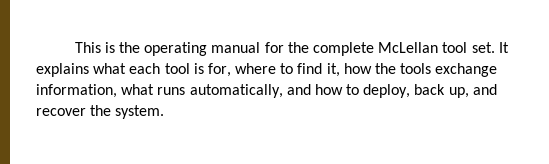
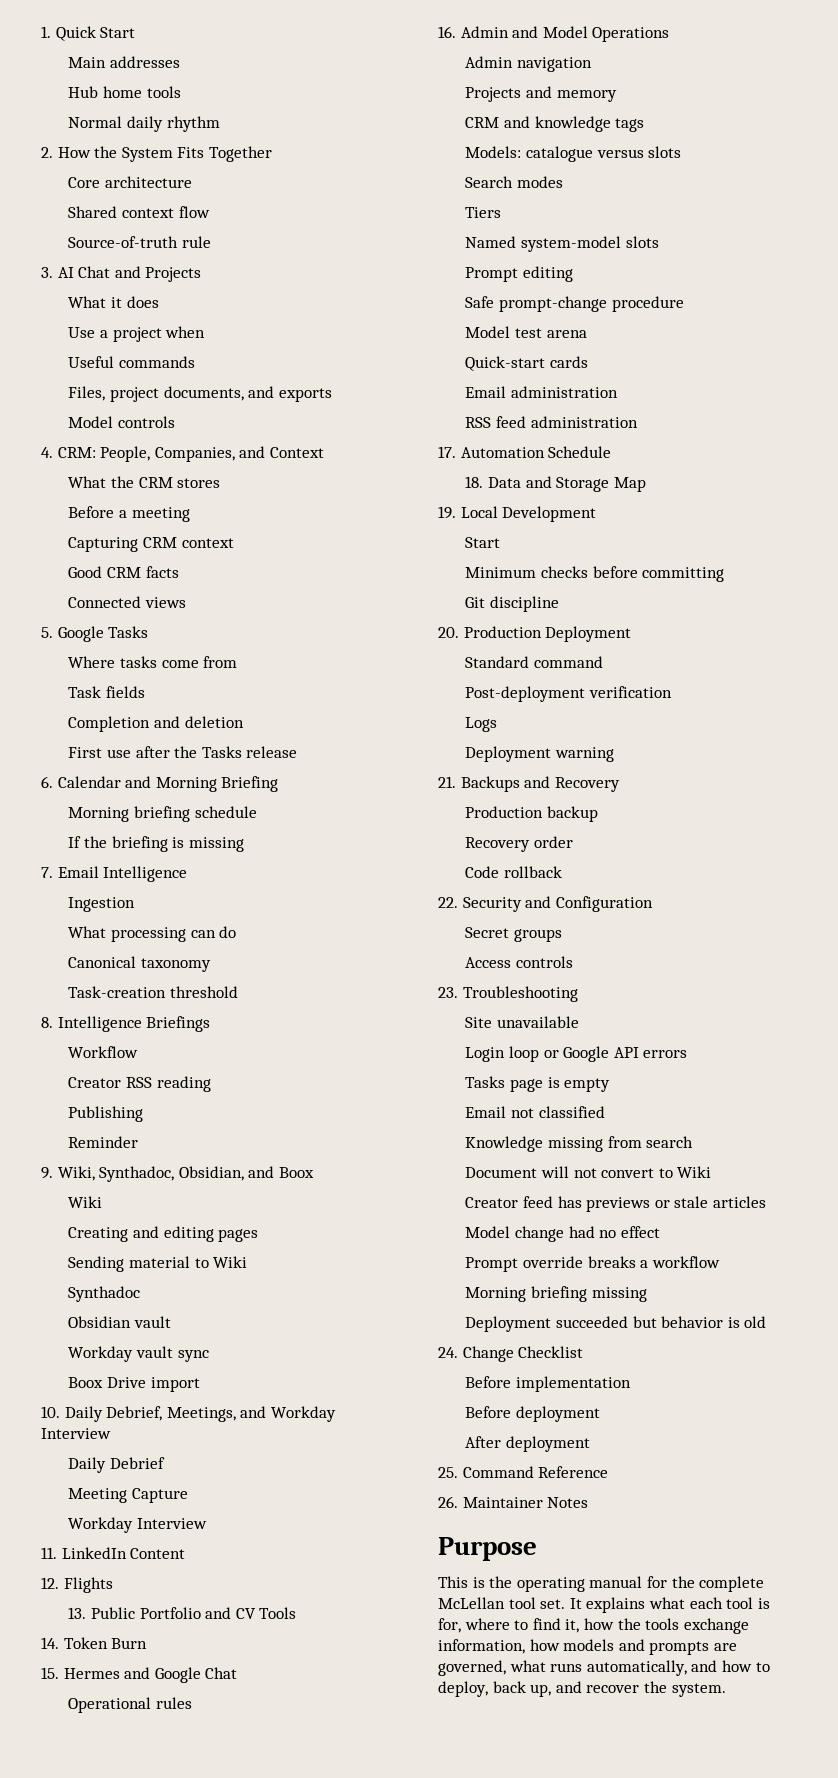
(74, 47) none -> [41,26,136,41] [68,56,181,68] [68,86,181,98] [68,116,220,132] [41,146,272,162] [68,176,193,188] [68,206,210,218] [68,236,212,248] [41,266,202,282] [68,296,159,308] [68,326,206,342] [68,356,196,368] [68,386,332,402] [68,416,176,428] [41,446,324,462] [68,476,221,488] [68,506,190,522] [68,537,234,552] [68,566,179,578] [68,596,187,608] [41,626,149,642] [68,656,238,668] [68,686,146,698] [68,716,244,732] [68,746,298,758] [41,776,279,792] [68,806,257,822] [68,836,244,852] [41,866,188,882] [68,897,136,912] [68,926,237,942] [68,956,212,972] [68,986,239,998] [41,1016,211,1032] [68,1046,139,1058] [68,1076,211,1092] [68,1106,144,1122] [68,1136,139,1148] [41,1166,314,1182] [68,1196,103,1208] [68,1226,259,1242] [68,1256,248,1272] [68,1286,141,1302] [68,1316,172,1328] [68,1346,209,1362] [68,1377,200,1392] [41,1406,336,1422] [41,1428,111,1439] [68,1457,166,1473] [68,1488,189,1503] [68,1517,208,1533] [41,1547,186,1559] [41,1577,113,1593] [68,1607,297,1619] [41,1637,148,1649] [41,1667,238,1683] [68,1697,193,1713] [438,26,670,42] [465,56,593,72] [465,86,617,102] [465,116,645,132] [465,146,682,162] [465,176,564,188] [465,207,502,218] [465,236,659,252] [465,266,574,282] [465,296,684,312] [465,326,587,338] [465,356,589,371] [465,386,619,398] [465,416,638,428] [438,446,612,458] [465,476,646,492] [438,506,597,522] [465,537,501,548] [465,566,725,582] [465,596,560,612] [438,626,632,642] [465,656,604,668] [465,686,673,702] [465,717,498,732] [465,746,615,762] [438,776,620,792] [465,806,599,822] [465,836,574,852] [465,866,563,878] [438,896,653,912] [465,927,563,942] [465,956,574,968] [438,986,578,1002] [465,1016,580,1028] [465,1046,688,1062] [465,1076,611,1092] [465,1106,605,1118] [465,1136,694,1152] [465,1166,712,1178] [465,1196,766,1212] [465,1226,660,1242] [465,1256,720,1272] [465,1286,647,1302] [465,1316,767,1332] [438,1346,584,1362] [465,1376,632,1392] [465,1406,601,1422] [465,1436,591,1452] [438,1466,609,1478] [438,1496,589,1508] [438,1537,537,1561] 1. Quick Start // Main addresses // Hub home tools // Normal daily rhythm // 2. How the System Fits Together // Core architecture // Shared context flow // Source-of-truth rule // 3. AI Chat and Projects // What it does // Use a project when // Useful commands // Files, project documents, and exports // Model controls // 4. CRM: People, Companies, and Context // What the CRM stores // Before a meeting // Capturing CRM context // Good CRM facts // Connected views // 5. Google Tasks // Where tasks come from // Task fields // Completion and deletion // First use after the Tasks release // 6. Calendar and Morning Briefing // Morning briefing schedule // If the briefing is missing // 7. Email Intelligence // Ingestion // What processing can do // Canonical taxonomy // Task-creation threshold // 8. Intelligence Briefings // Workflow // Creator RSS reading // Publishing // Reminder // 9. Wiki, Synthadoc, Obsidian, and Boox // Wiki // Creating and editing pages // Sending material to Wiki // Synthadoc // Obsidian vault // Workday vault sync // Boox Drive import // 10. Daily Debrief, Meetings, and Workday Interview // Daily Debrief // Meeting Capture // Workday Interview // 11. LinkedIn Content // 12. Flights // 13. Public Portfolio and CV Tools // 14. Token Burn // 15. Hermes and Google Chat // Operational rules // 16. Admin and Model Operations // Admin navigation // Projects and memory // CRM and knowledge tags // Models: catalogue versus slots // Search modes // Tiers // Named system-model slots // Prompt editing // Safe prompt-change procedure // Model test arena // Quick-start cards // Email administration // RSS feed administration // 17. Automation Schedule // 18. Data and Storage Map // 19. Local Development // Start // Minimum checks before committing // Git discipline // 20. Production Deployment // Standard command // Post-deployment verification // Logs // Deployment warning // 21. Backups and Recovery // Production backup // Recovery order // Code rollback // 22. Security and Configuration // Secret groups // Access controls // 23. Troubleshooting // Site unavailable // Login loop or Google API errors // Tasks page is empty // Email not classified // Knowledge missing from search // Document will not convert to Wiki // Creator feed has previews or stale articles // Model change had no effect // Prompt override breaks a workflow // Morning briefing missing // Deployment succeeded but behavior is old // 24. Change Checklist // Before implementation // Before deployment // After deployment // 25. Command Reference // 26. Maintainer Notes // Purpose //
(117, 91) none -> [529,1639,737,1655] [438,1660,506,1676] how models and prompts are governed,

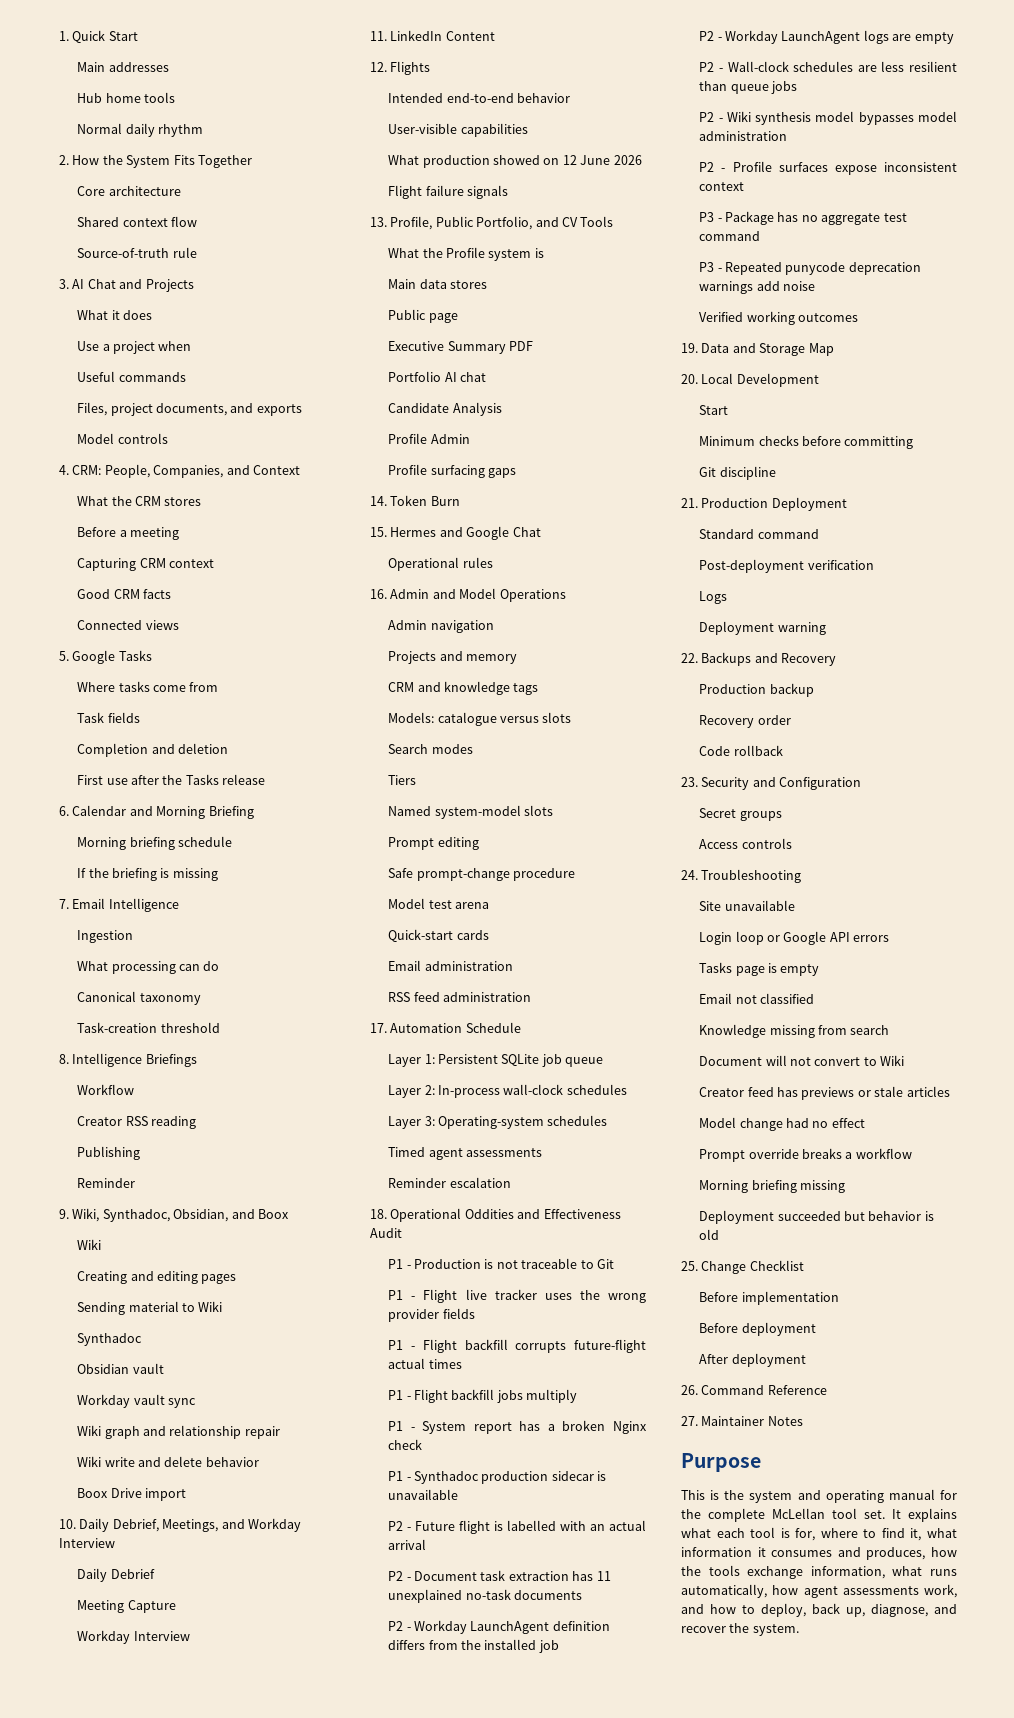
(209, 1356) none -> [77,1425,280,1439] [77,1456,259,1467] // Wiki graph and relationship repair // Wiki write and delete behavior
[68,1607,297,1619] 13. Public Portfolio and CV Tools -> [388,93,571,103] [388,123,528,137] [388,155,642,168] [388,185,509,199] [370,216,614,230] [388,247,544,261] [388,279,488,289] [388,309,458,323] [388,341,534,354] [388,371,487,382] [388,402,502,416] [388,433,470,444] [388,464,517,478] Intended end-to-end behavior // User-visible capabilities // What production showed on 12 June 2026 // Flight failure signals // 13. Profile, Public Portfolio, and CV Tools // What the Profile system is // Main data stores // Public page // Executive Summary PDF // Portfolio AI chat // Candidate Analysis // Profile Admin // Profile surfacing gaps
[465,476,484,488] 18. -> [388,1054,604,1067] [388,1084,627,1098] [388,1115,608,1129] [388,1147,543,1160] [388,1177,511,1188] [370,1208,621,1222] [370,1228,402,1238] [388,1258,614,1269] [388,1289,646,1303] [388,1308,475,1322] [388,1339,646,1353] [388,1358,462,1369] [388,1389,578,1403] [388,1420,647,1434] [388,1439,423,1450] [388,1471,607,1484] [388,1489,459,1500] [388,1520,646,1534] [388,1539,427,1550] [388,1570,611,1581] [388,1589,583,1603] [388,1620,610,1634] [388,1639,559,1653] [699,30,954,44] [699,61,957,72] [699,81,798,94] [699,111,957,125] [699,131,788,141] [699,161,957,175] [699,182,745,191] [699,211,907,225] [699,231,761,241] [699,262,921,275] [699,281,816,294] [699,311,859,325] [681,343,698,353] Layer 1: Persistent SQLite job queue // Layer 2: In-process wall-clock schedules // Layer 3: Operating-system schedules // Timed agent assessments // Reminder escalation // 18. Operational Oddities and Effectiveness Audit // P1 - Production is not traceable to Git // P1 - Flight live tracker uses the wrong provider fields // P1 - Flight backfill corrupts future-flight actual times // P1 - Flight backfill jobs multiply // P1 - System report has a broken Nginx check // P1 - Synthadoc production sidecar is unavailable // P2 - Future flight is labelled with an actual arrival // P2 - Document task extraction has 11 unexplained no-task documents // P2 - Workday LaunchAgent definition differs from the installed job // P2 - Workday LaunchAgent logs are empty // P2 - Wall-clock schedules are less resilient than queue jobs // P2 - Wiki synthesis model bypasses model administration // P2 - Profile surfaces expose inconsistent context // P3 - Package has no aggregate test command // P3 - Repeated punycode deprecation warnings add noise // Verified working outcomes // 19.
[438,506,456,519] 19. -> [681,374,698,384] 20.
[438,627,459,638] 20. -> [681,498,698,508] 21.
[438,776,456,788] 21. -> [681,653,698,663] 22.
[438,897,458,908] 22. -> [681,777,698,787] 23.
[438,987,458,998] 23. -> [681,870,698,880] 24.
[438,1347,458,1358] 24. -> [681,1261,698,1271] 25.
[438,1467,458,1478] 25. -> [681,1385,698,1395] 26.
[438,1496,458,1508] 26. -> [681,1416,698,1426] 27.
(513, 1582) none -> [749,1490,821,1503] system and
(580, 1626) none -> [927,1528,957,1538] [681,1547,926,1560] what information it consumes and produces,
[529,1639,737,1655] [438,1660,687,1676] how models and prompts are governed, what runs automatically, -> [892,1566,957,1576] [681,1584,957,1598] what runs automatically, how agent assessments work,
(552, 1690) none -> [871,1604,928,1617] diagnose,

